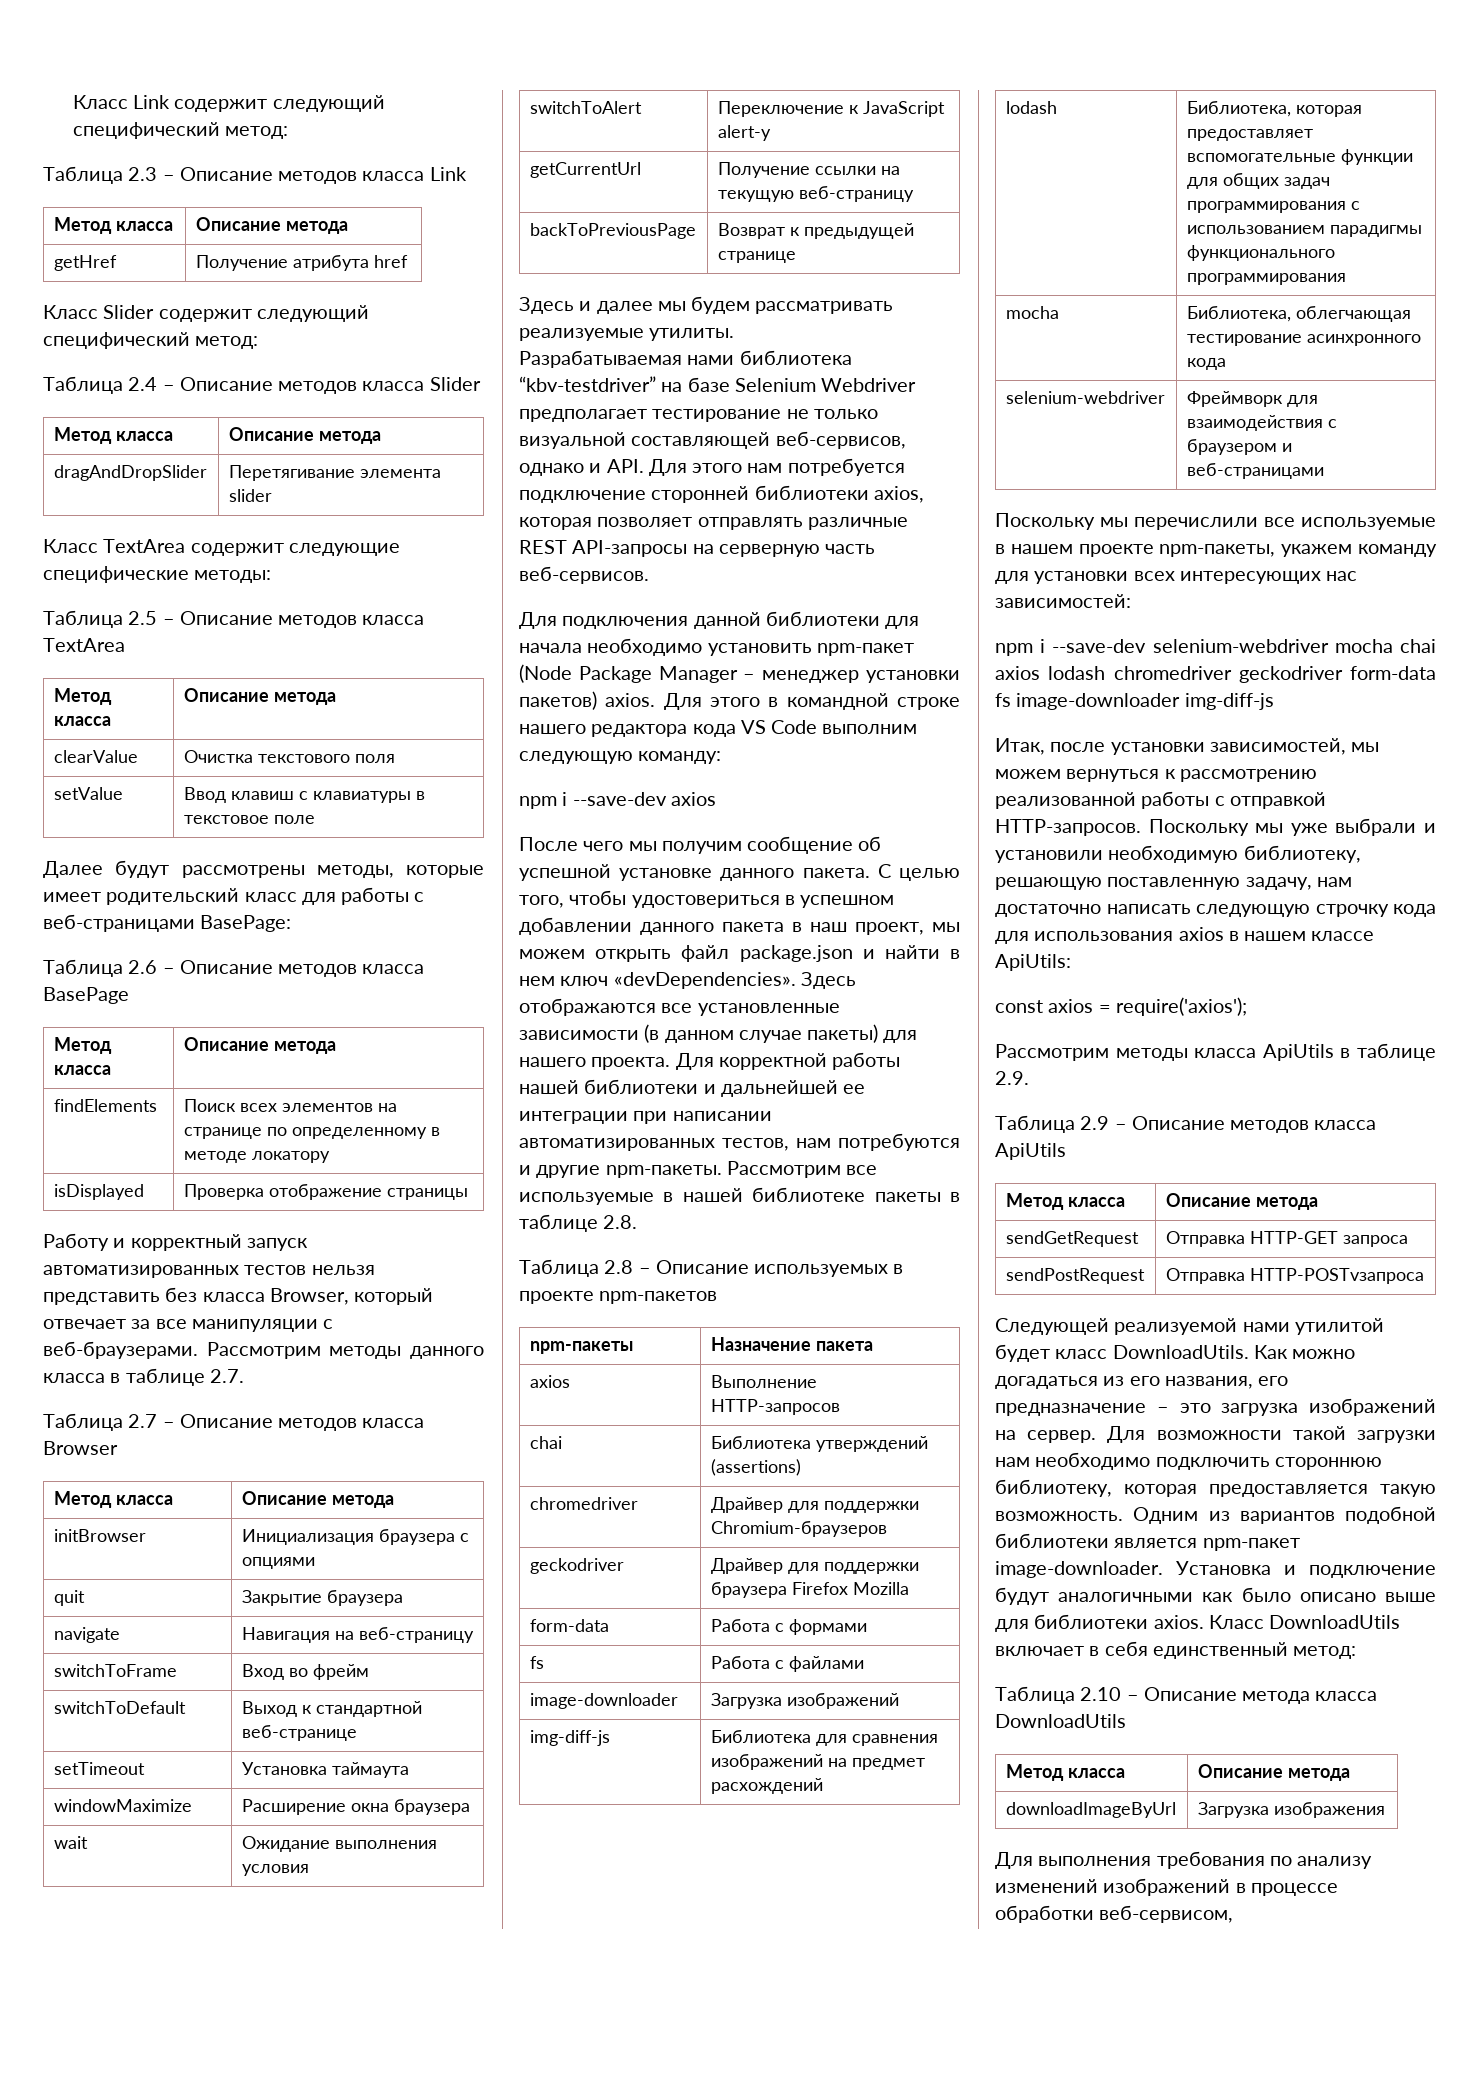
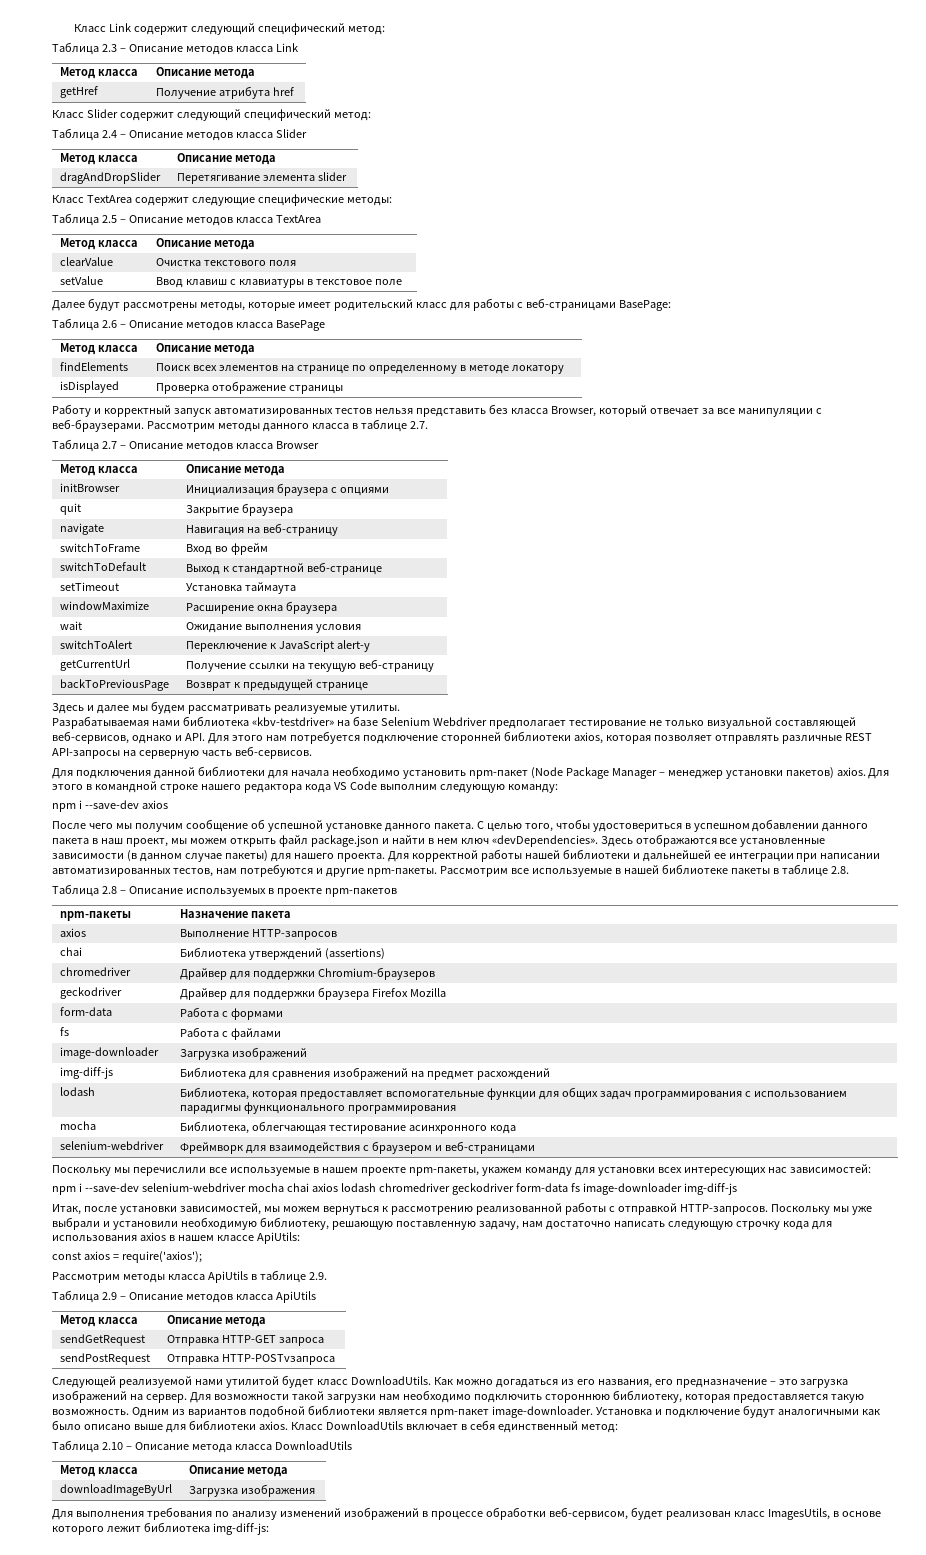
[519,376,656,392] “kbv-testdriver” -> [251,717,334,726] «kbv-testdriver»
(1234, 1914) none -> [630,1507,881,1520] [52,1522,269,1535] будет реализован класс ImagesUtils, в основе которого лежит библиотека img-diff-js:

